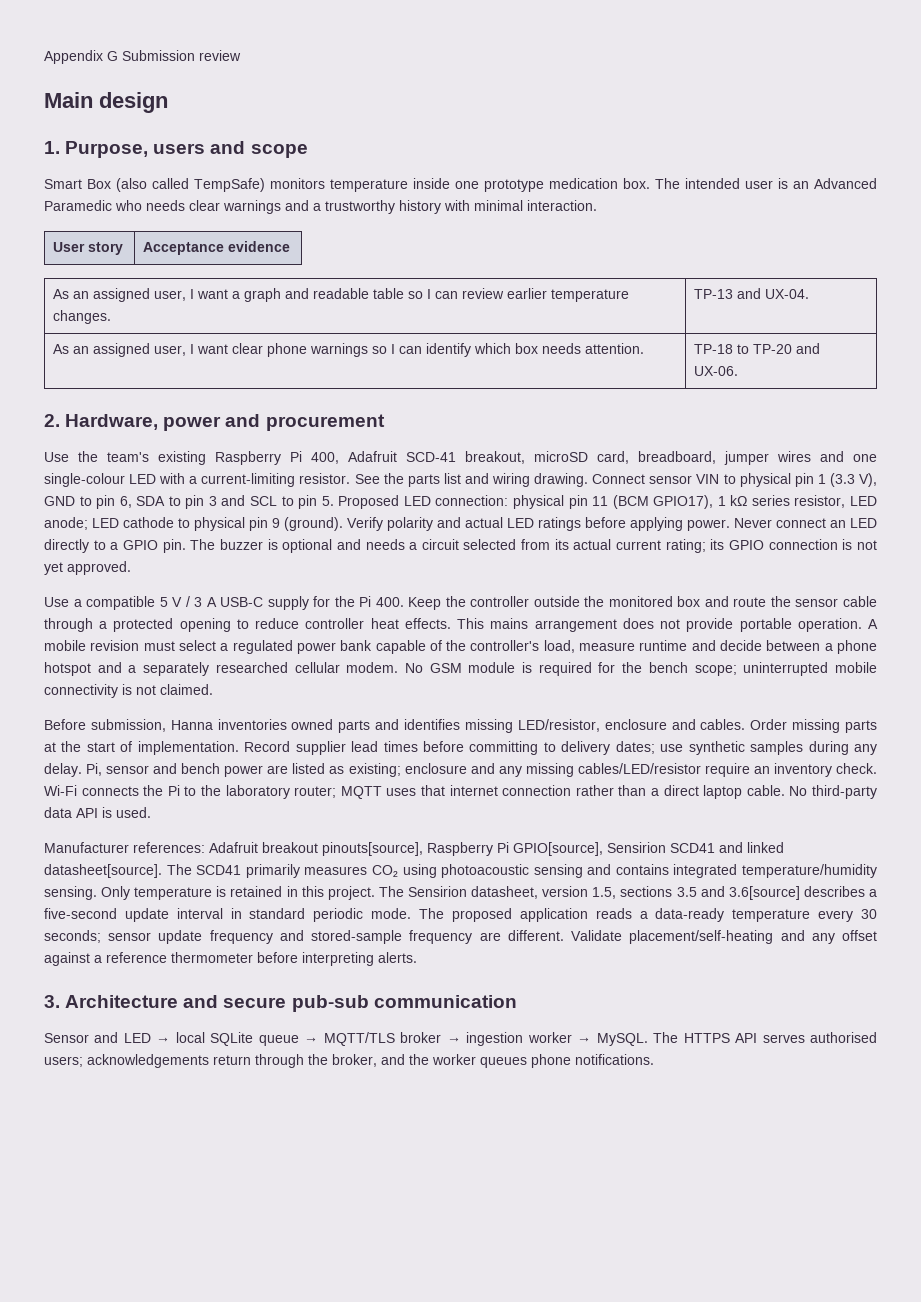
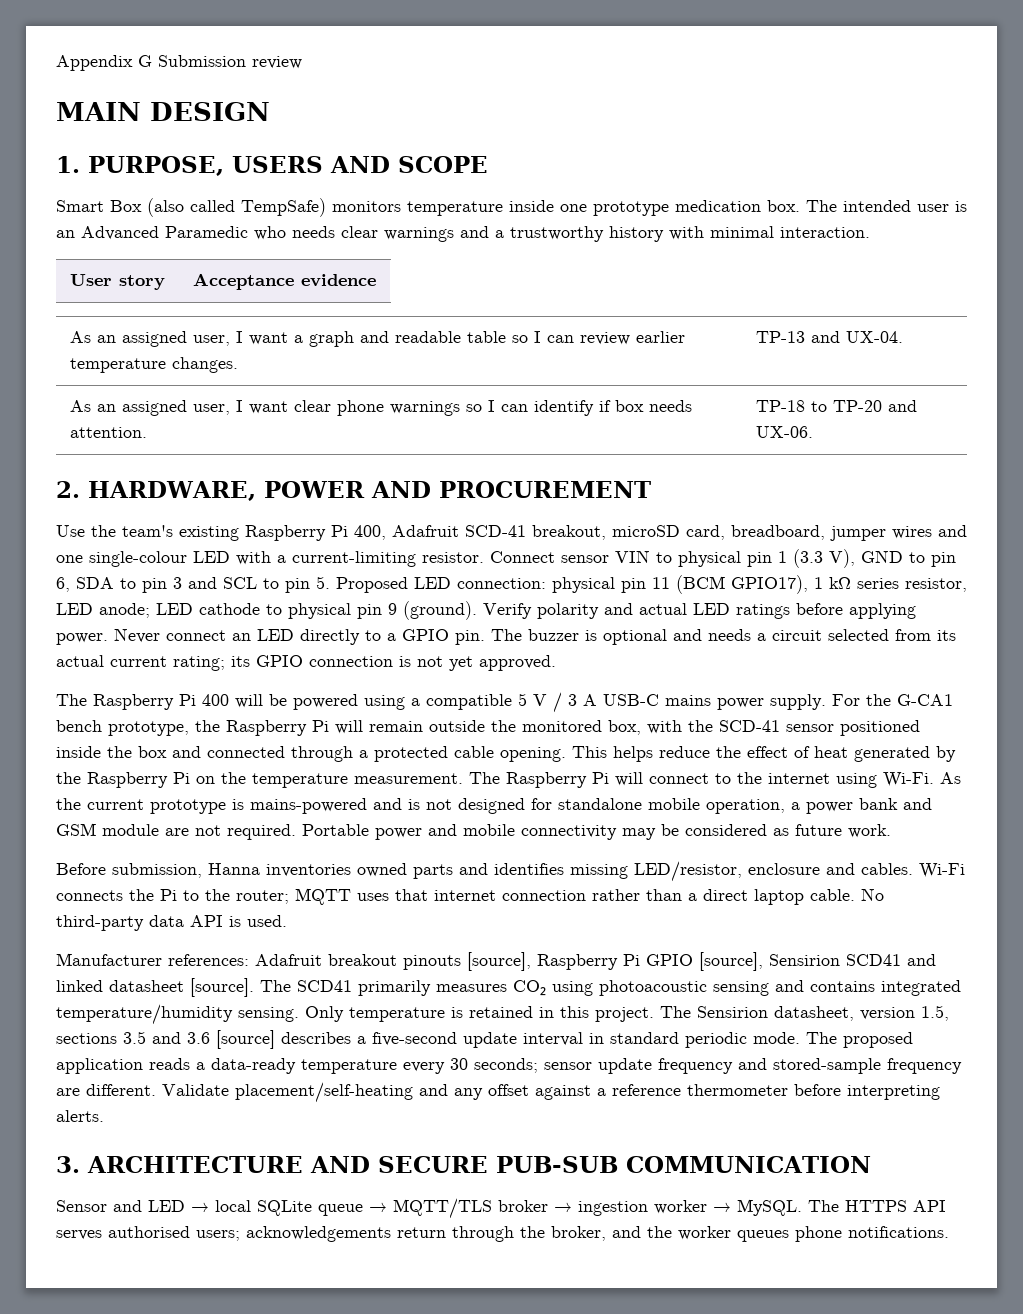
[44,92,168,113] Main design -> [56,102,270,121] MAIN DESIGN
[65,141,308,158] Purpose, users and scope -> [88,156,488,176] PURPOSE, USERS AND SCOPE
[474,343,512,354] which -> [598,400,611,412] if
[65,414,385,431] Hardware, power and procurement -> [88,481,651,501] HARDWARE, POWER AND PROCUREMENT
[354,473,589,487] See the parts list and wiring drawing. -> (484, 557) none
[44,597,69,607] Use -> [56,694,405,710] The Raspberry Pi 400 will be powered using
[267,596,877,610] [44,618,879,632] [44,640,877,654] [44,662,878,676] [44,684,213,698] supply for the Pi 400. Keep the controller outside the monitored box and route the sensor cable through a protected opening to reduce controller heat effects. This mains arrangement does not provide portable operation. A mobile revision must select a regulated power bank capable of the controller's load, measure runtime and decide between a phone hotspot and a separately researched cellular modem. No GSM module is required for the bench scope; uninterrupted mobile connectivity is not claimed. -> [665,694,953,710] [56,720,920,736] [56,746,956,762] [56,772,961,788] [56,798,932,814] [56,823,891,840] mains power supply. For the G-CA1 bench prototype, the Raspberry Pi will remain outside the monitored box, with the SCD-41 sensor positioned inside the box and connected through a protected cable opening. This helps reduce the effect of heat generated by the Raspberry Pi on the temperature measurement. The Raspberry Pi will connect to the internet using Wi-Fi. As the current prototype is mains-powered and is not designed for standalone mobile operation, a power bank and GSM module are not required. Portable power and mobile connectivity may be considered as future work.
[750,719,878,733] [44,741,878,755] [44,763,877,777] Order missing parts at the start of implementation. Record supplier lead times before committing to delivery dates; use synthetic samples during any delay. Pi, sensor and bench power are listed as existing; enclosure and any missing cables/LED/resistor require an inventory check. -> (913, 869) none
[225,785,290,799] laboratory -> (230, 895) none
[322,842,603,856] pinouts[source], Raspberry Pi GPIO[source], -> [403,952,763,971] pinouts [source], Raspberry Pi GPIO [source],
[44,864,162,878] datasheet[source]. -> [109,978,254,997] datasheet [source].
[728,886,800,900] 3.6[source] -> [187,1030,275,1049] 3.6 [source]
[65,995,517,1012] Architecture and secure pub-sub communication -> [87,1156,871,1173] ARCHITECTURE AND SECURE PUB-SUB COMMUNICATION

